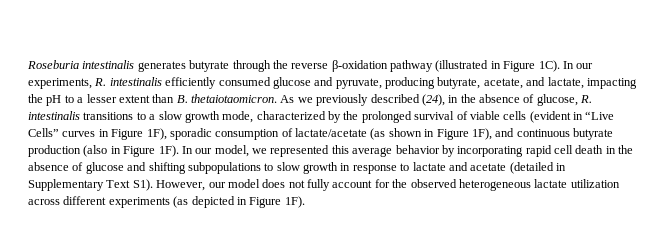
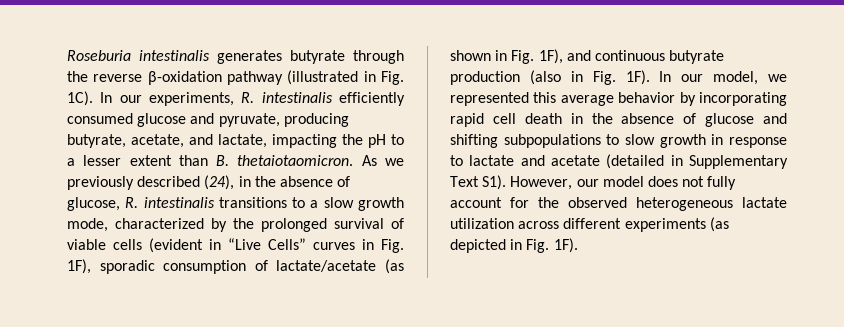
[503,61,536,72] Figure -> [381,71,404,85] Fig.
[111,129,144,140] Figure -> [381,239,404,253] Fig.
[436,129,469,140] Figure -> [511,50,535,64] Fig.
[123,146,156,157] Figure -> [592,71,616,85] Fig.
[249,197,282,208] Figure -> [526,239,550,253] Fig.

